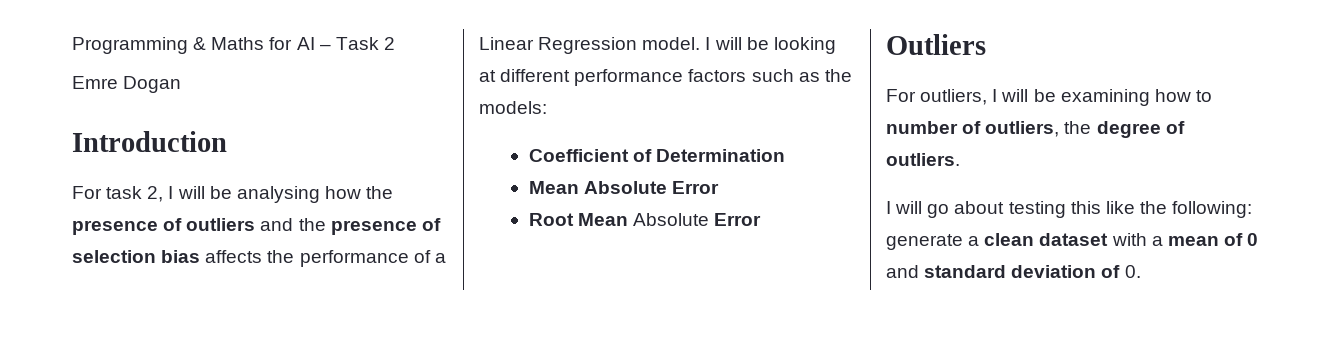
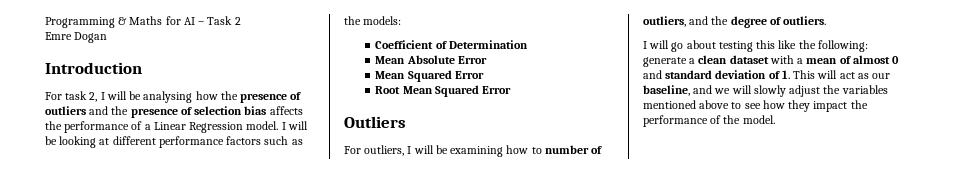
(719, 187) none -> [375,70,484,82] // Mean Squared Error
[632,213,709,226] Absolute -> [434,85,479,97] Squared
(1060, 129) none -> [689,16,709,25] and
(1243, 239) none -> [852,55,890,64] almost
[1124,265,1141,278] 0. -> [781,70,891,79] [643,85,888,97] [643,100,868,112] [643,115,775,127] 1. This will act as our baseline, and we will slowly adjust the variables mentioned above to see how they impact the performance of the model.

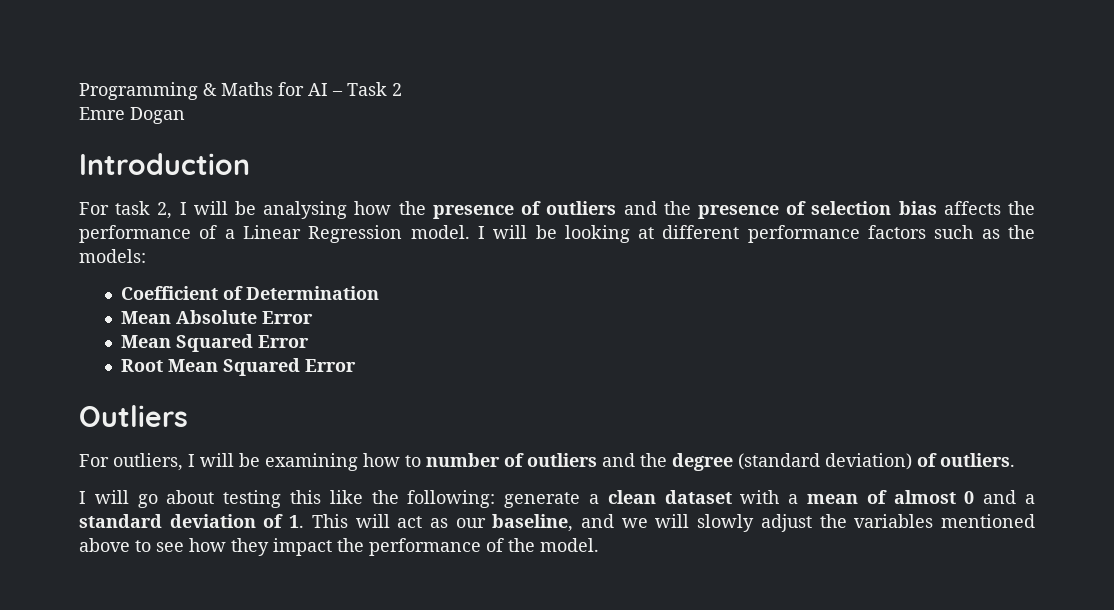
[643,16,686,27] outliers, -> [527,453,597,467] outliers
(767, 22) none -> [738,453,912,470] (standard deviation)
(662, 74) none -> [1024,494,1035,504] a

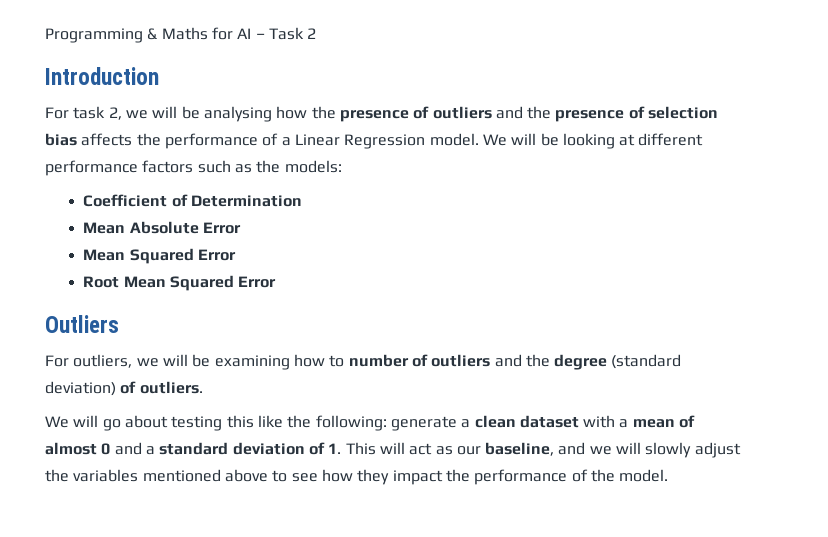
[79,107,185,124] // Emre Dogan -> (317, 33) none
[179,202,187,215] I -> [125,110,148,119] we
[477,226,485,239] I -> [482,134,507,146] We
[188,454,195,467] I -> [136,358,159,367] we
[79,491,86,504] I -> [45,416,69,428] We

